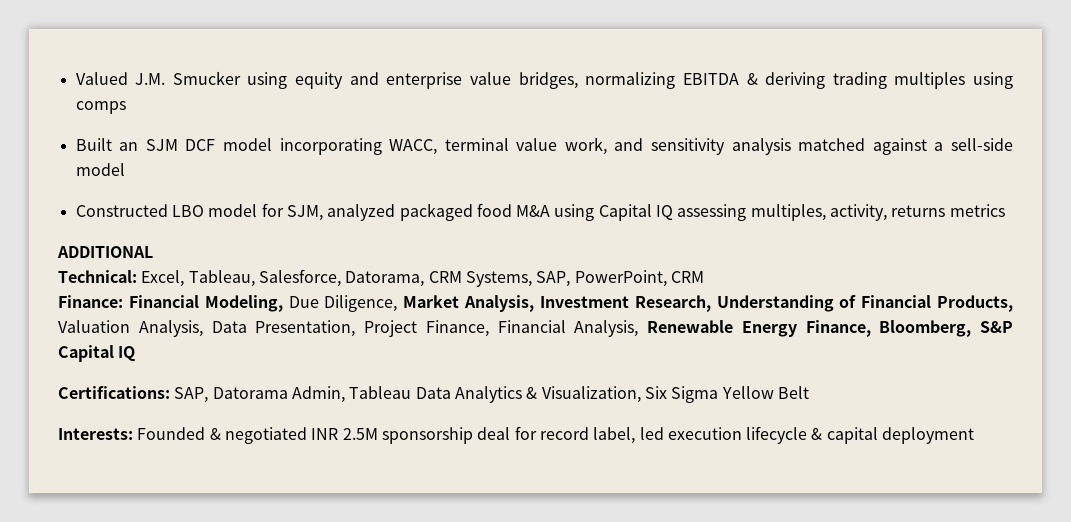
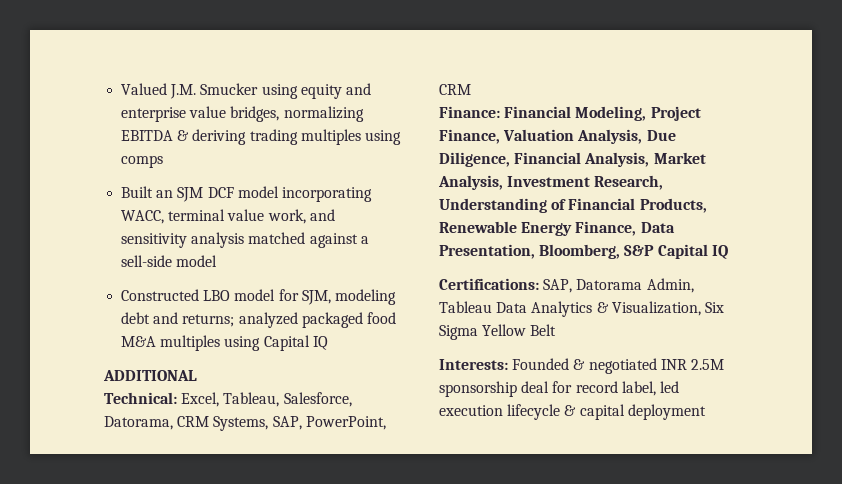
(323, 213) none -> [334,289,396,305] [121,312,235,327] modeling debt and returns;
(551, 211) none -> [160,335,221,351] multiples
[677,204,1005,221] assessing multiples, activity, returns metrics -> (328, 343) none
[288,295,398,312] Due Diligence, -> [650,106,701,121] [439,129,676,144] [439,152,650,167] Project Finance, Valuation Analysis, Due Diligence, Financial Analysis,
[58,320,639,337] Valuation Analysis, Data Presentation, Project Finance, Financial Analysis, -> (707, 205) none
(871, 328) none -> [640,222,675,233] [439,244,535,259] Data Presentation,

